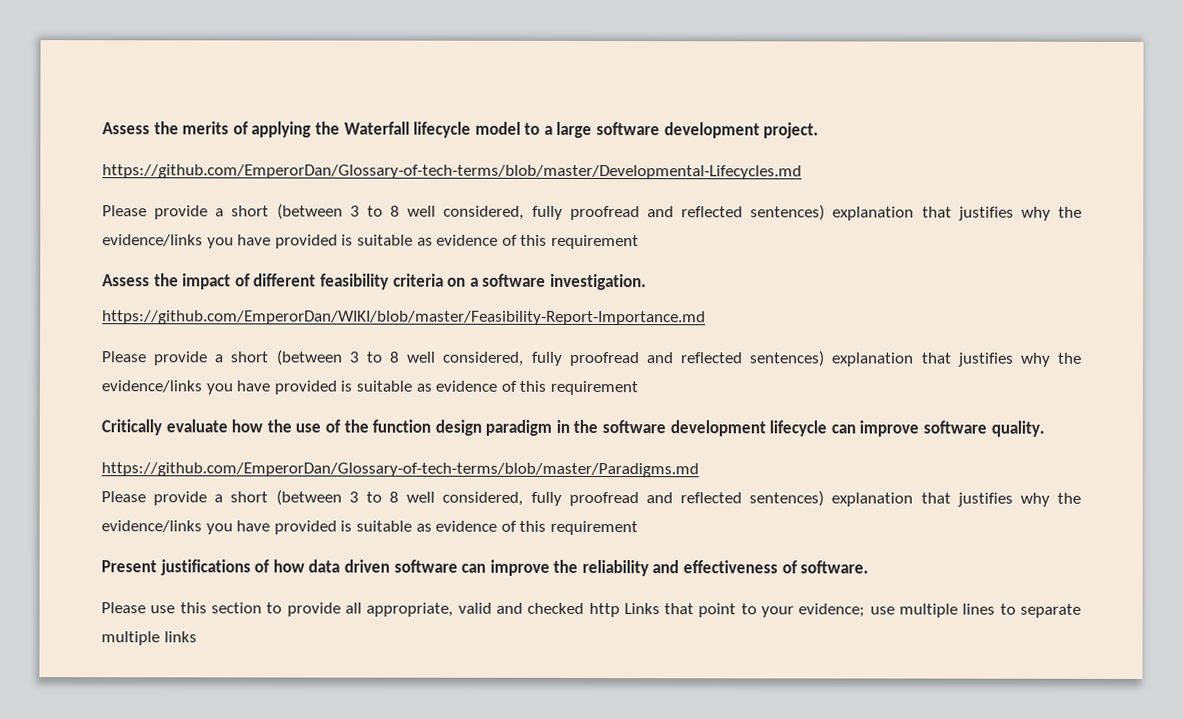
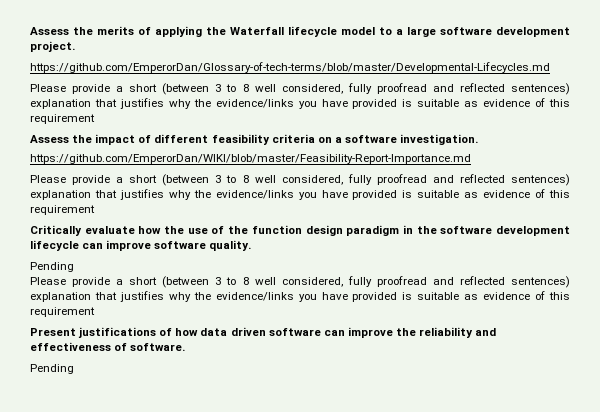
[101,462,699,478] https://github.com/EmperorDan/Glossary-of-tech-terms/blob/master/Paradigms.md -> [30,262,74,272] Pending
[101,602,1082,618] [101,631,197,646] Please use this section to provide all appropriate, valid and checked http Links that point to your evidence; use multiple lines to separate multiple links -> [30,364,74,374] Pending

